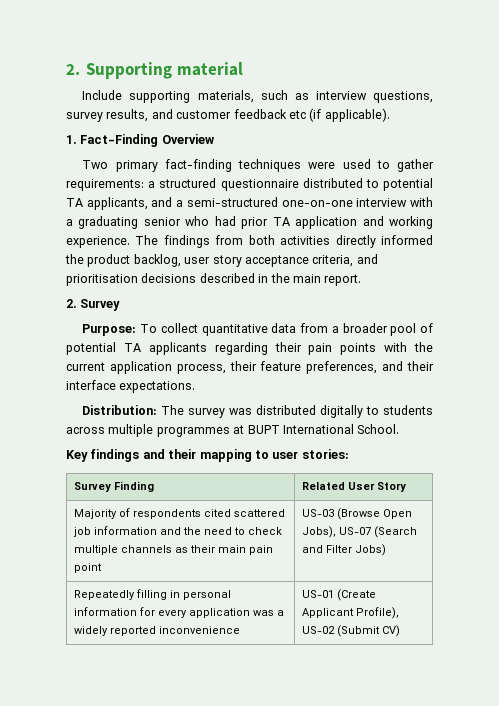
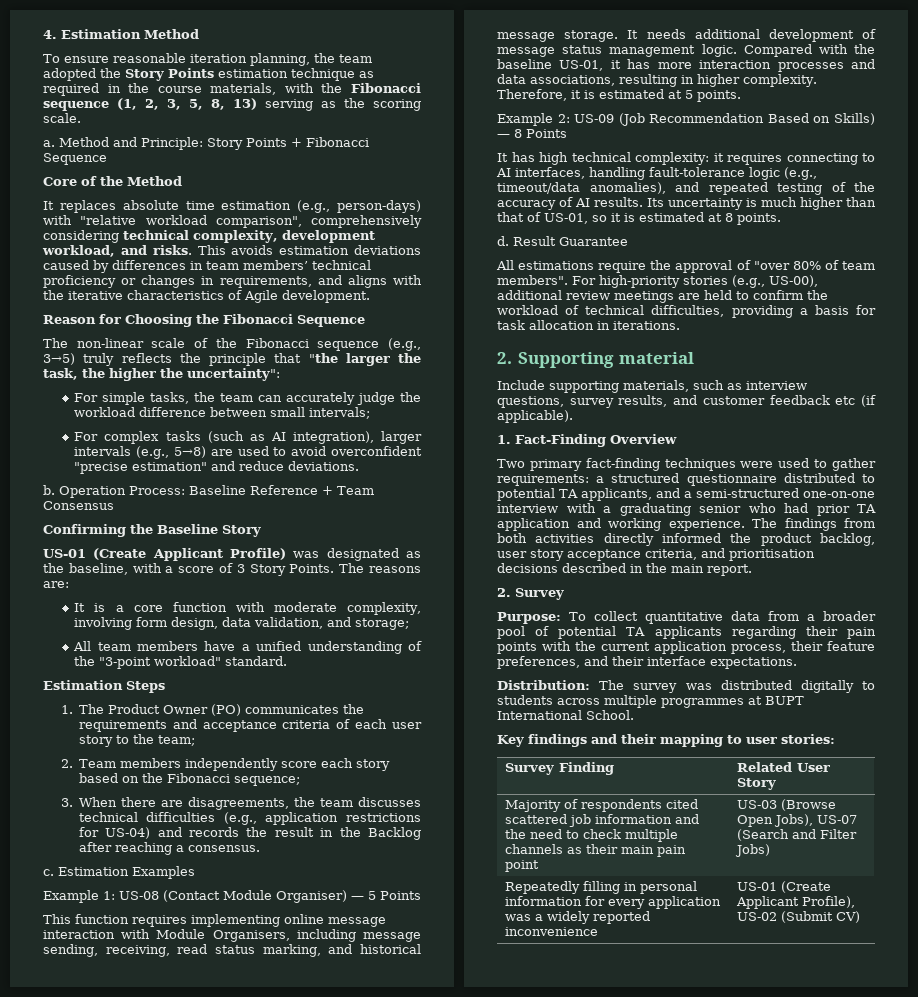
(66, 69) none -> [43,29,199,39] [43,53,372,66] [43,68,374,81] [43,83,421,96] [43,98,421,111] [43,113,81,123] [43,137,369,150] [43,153,107,165] [43,176,182,186] [43,200,422,213] [43,215,422,228] [43,230,375,243] [42,245,421,257] [43,260,371,273] [43,275,423,288] [43,290,370,303] [43,314,365,327] [43,338,422,351] [43,353,421,366] [43,368,280,381] [74,392,421,405] [74,407,371,419] [74,431,422,444] [74,446,422,459] [74,461,360,474] [43,485,374,498] [43,501,114,510] [43,524,261,537] [43,548,421,561] [43,563,422,576] [43,581,69,588] [74,602,422,615] [74,617,410,630] [73,641,422,654] [74,656,288,669] [43,680,165,693] [60,704,364,716] [78,719,423,732] [78,734,195,747] [60,758,390,771] [78,773,300,786] [60,797,421,810] [78,812,421,825] [78,827,422,840] [78,842,260,855] [43,866,195,879] [43,890,421,903] [43,914,386,927] [43,929,421,942] [43,944,421,957] [497,29,876,42] [497,44,875,57] [497,59,875,72] [497,74,817,87] [497,89,741,102] [497,113,875,126] [497,129,567,138] [497,152,875,165] [496,167,817,180] [497,182,875,195] [497,197,876,210] [497,212,781,225] [497,236,628,246] [496,260,875,273] [497,275,818,288] [497,290,828,303] [497,305,876,318] [497,320,680,330] 4. Estimation Method // To ensure reasonable iteration planning, the team adopted the Story Points estimation technique as required in the course materials, with the Fibonacci sequence (1, 2, 3, 5, 8, 13) serving as the scoring scale. // a. Method and Principle: Story Points + Fibonacci Sequence // Core of the Method // It replaces absolute time estimation (e.g., person-days) with "relative workload comparison", comprehensively considering technical complexity, development workload, and risks. This avoids estimation deviations caused by differences in team members’ technical proficiency or changes in requirements, and aligns with the iterative characteristics of Agile development. // Reason for Choosing the Fibonacci Sequence // The non-linear scale of the Fibonacci sequence (e.g., 3→5) truly reflects the principle that "the larger the task, the higher the uncertainty": // For simple tasks, the team can accurately judge the workload difference between small intervals; // For complex tasks (such as AI integration), larger intervals (e.g., 5→8) are used to avoid overconfident "precise estimation" and reduce deviations. // b. Operation Process: Baseline Reference + Team Consensus // Confirming the Baseline Story // US-01 (Create Applicant Profile) was designated as the baseline, with a score of 3 Story Points. The reasons are: // It is a core function with moderate complexity, involving form design, data validation, and storage; // All team members have a unified understanding of the "3-point workload" standard. // Estimation Steps // 1. The Product Owner (PO) communicates the requirements and acceptance criteria of each user story to the team; // 2. Team members independently score each story based on the Fibonacci sequence; // 3. When there are disagreements, the team discusses technical difficulties (e.g., application restrictions for US-04) and records the result in the Backlog after reaching a consensus. // c. Estimation Examples // Example 1: US-08 (Contact Module Organiser) — 5 Points // This function requires implementing online message interaction with Module Organisers, including message sending, receiving, read status marking, and historical message storage. It needs additional development of message status management logic. Compared with the baseline US-01, it has more interaction processes and data associations, resulting in higher complexity. Therefore, it is estimated at 5 points. // Example 2: US-09 (Job Recommendation Based on Skills) — 8 Points // It has high technical complexity: it requires connecting to AI interfaces, handling fault-tolerance logic (e.g., timeout/data anomalies), and repeated testing of the accuracy of AI results. Its uncertainty is much higher than that of US-01, so it is estimated at 8 points. // d. Result Guarantee // All estimations require the approval of "over 80% of team members". For high-priority stories (e.g., US-00), additional review meetings are held to confirm the workload of technical difficulties, providing a basis for task allocation in iterations. //

